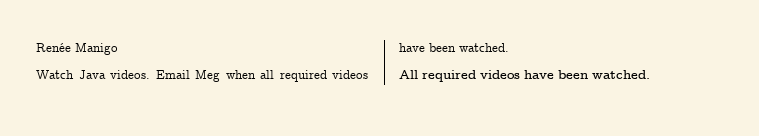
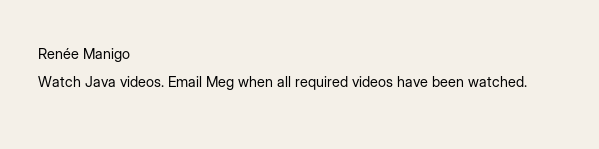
[399,70,650,82] // All required videos have been watched. -> (527, 81) none

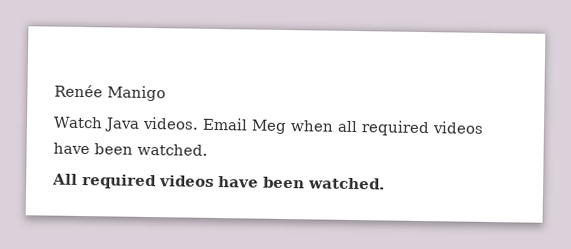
(527, 81) none -> [52,173,385,190] // All required videos have been watched.

